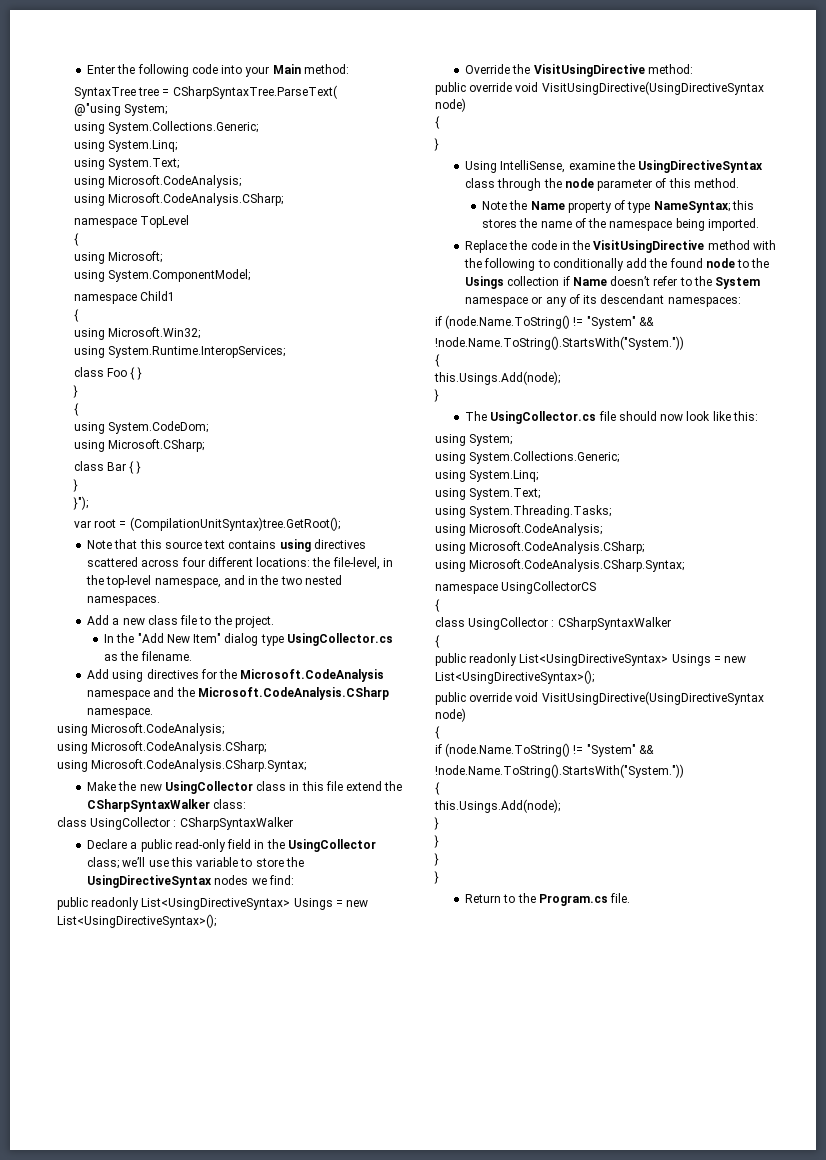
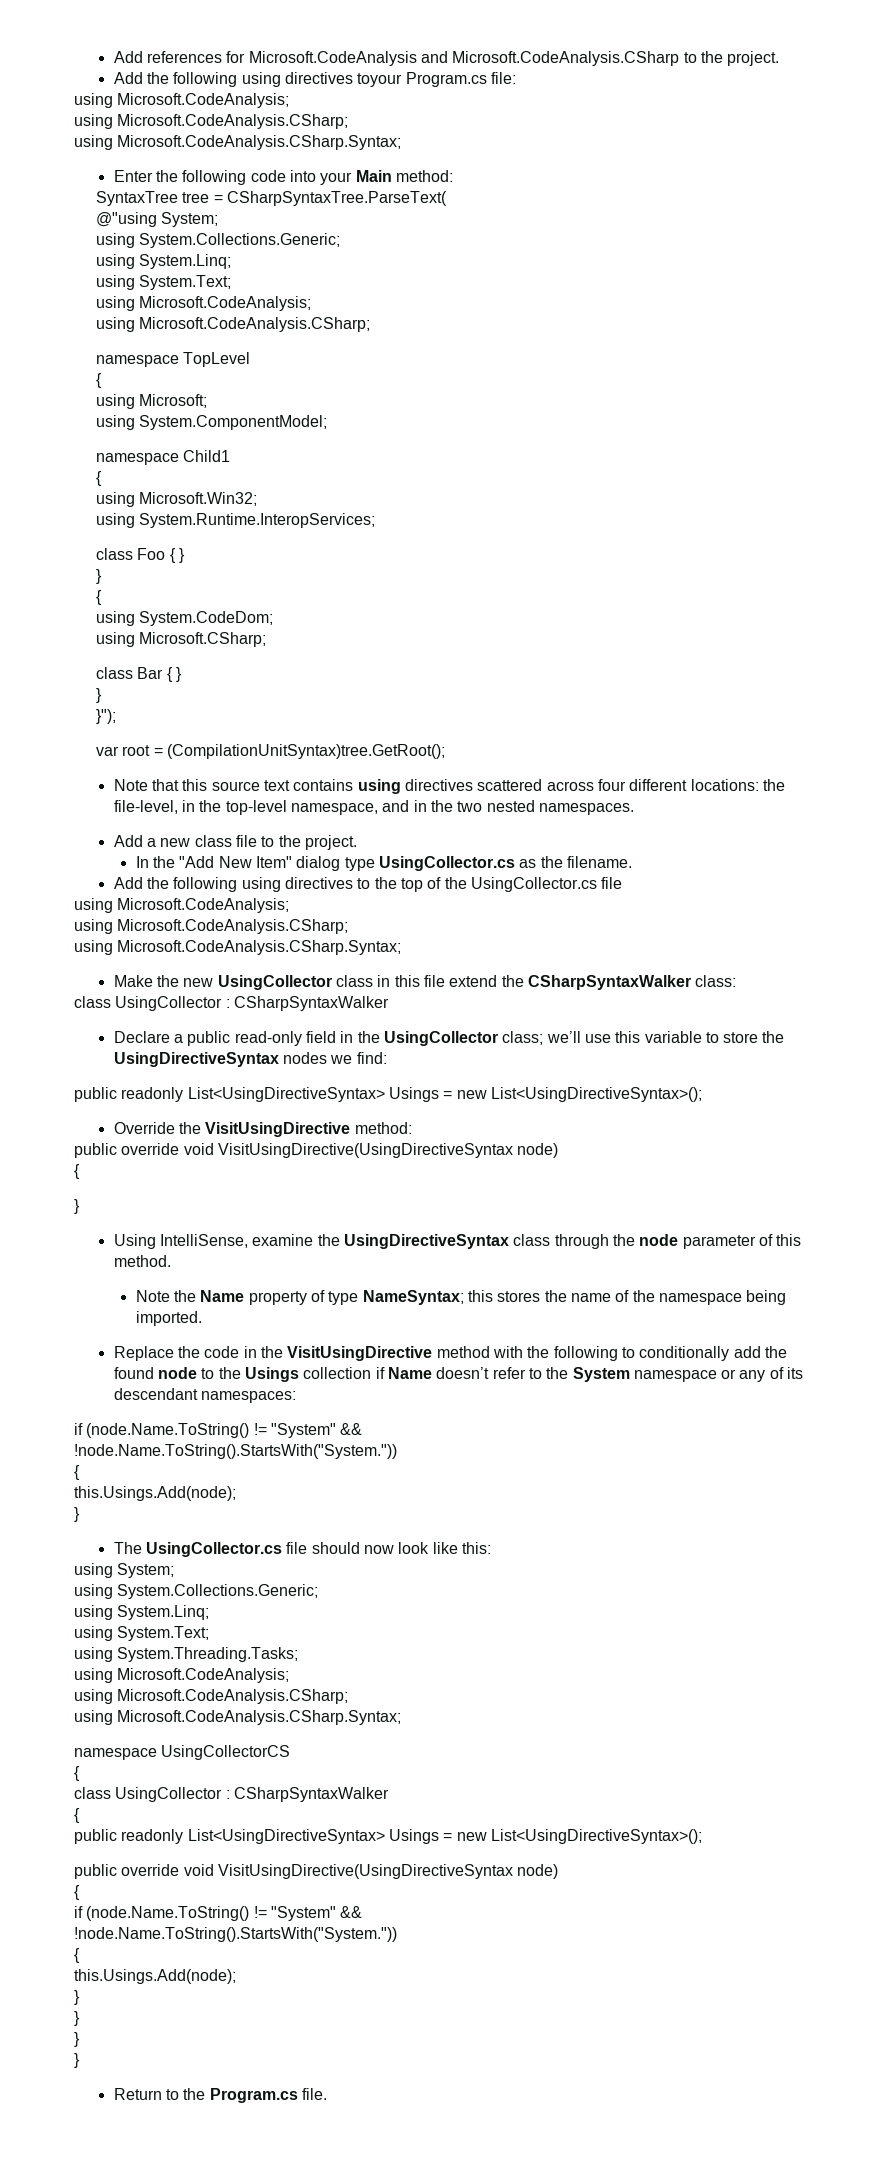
(87, 69) none -> [113,51,780,66] [113,72,516,87] [74,93,290,108] [74,114,349,129] [74,135,402,150] Add references for Microsoft.CodeAnalysis and Microsoft.CodeAnalysis.CSharp to the project. // Add the following using directives toyour Program.cs file: // using Microsoft.CodeAnalysis; // using Microsoft.CodeAnalysis.CSharp; // using Microsoft.CodeAnalysis.CSharp.Syntax; //
[112,669,385,682] [87,687,389,700] [87,708,154,718] using directives for the Microsoft.CodeAnalysis namespace and the Microsoft.CodeAnalysis.CSharp namespace. -> [147,877,623,892] the following using directives to the top of the UsingCollector.cs file

